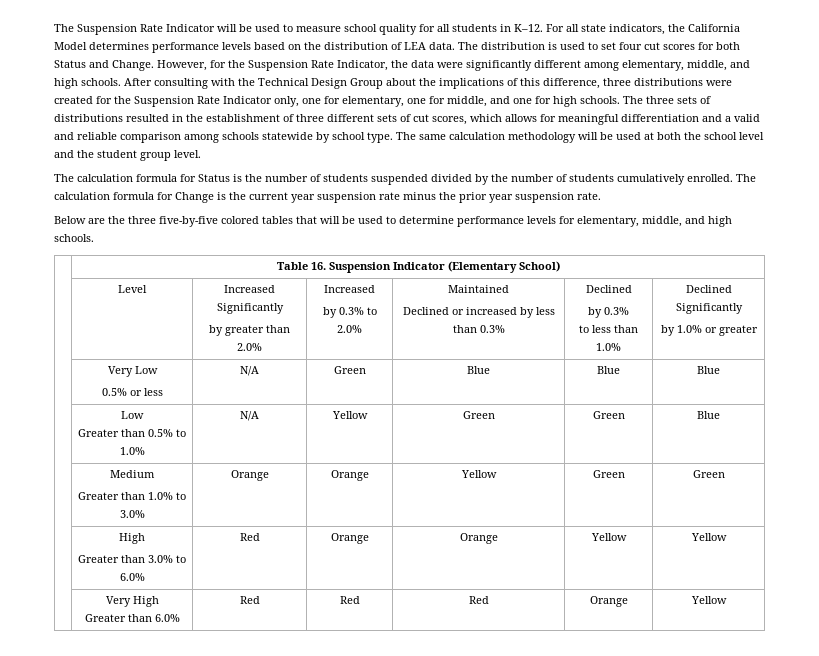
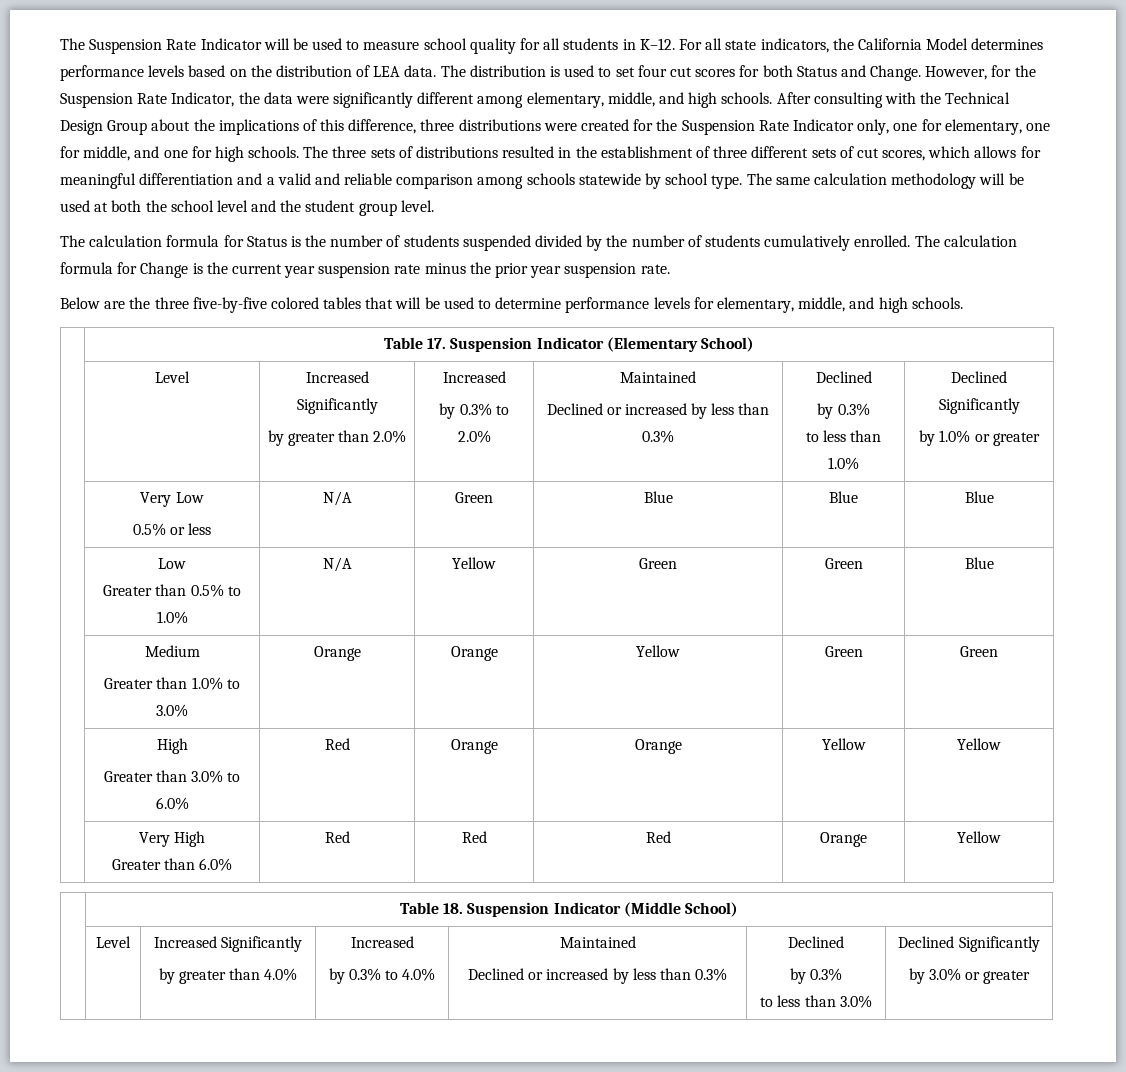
[310,262,326,270] 16. -> [427,338,447,349] 17.
(727, 600) none -> [400,902,738,917] [96,936,131,948] [153,936,303,952] [158,968,298,984] [350,936,414,948] [328,968,436,984] [559,936,636,948] [467,968,728,984] [788,936,844,948] [789,968,843,984] [760,995,872,1008] [898,936,1040,952] [908,968,1031,984] // | Table 18. Suspension Indicator (Middle School) // | Level | Increased Significantly // by greater than 4.0% | Increased // by 0.3% to 4.0% | Maintained // Declined or increased by less than 0.3% | Declined // by 0.3% // to less than 3.0% | Declined Significantly // by 3.0% or greater

